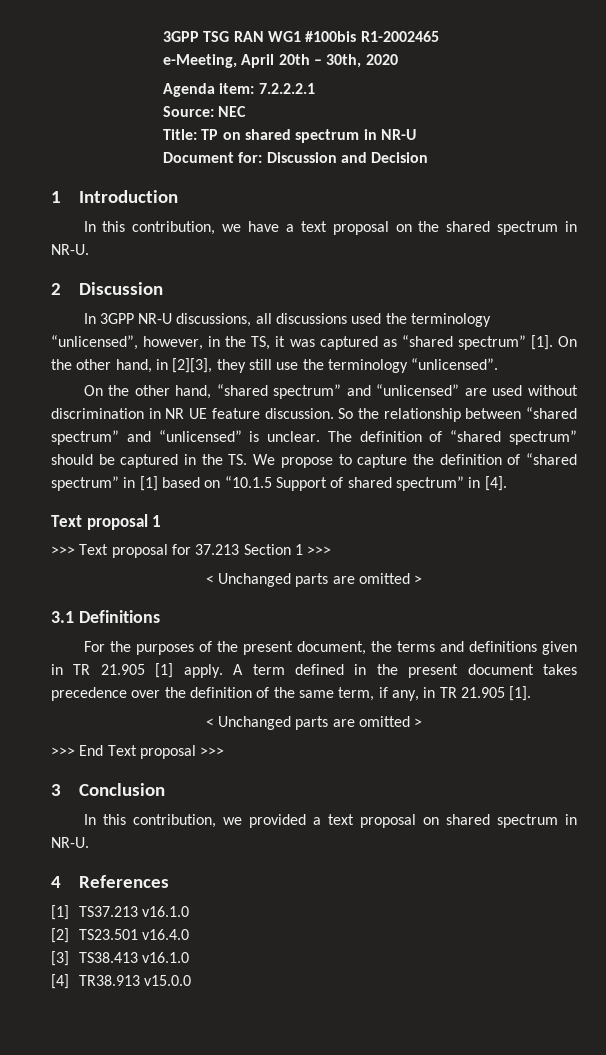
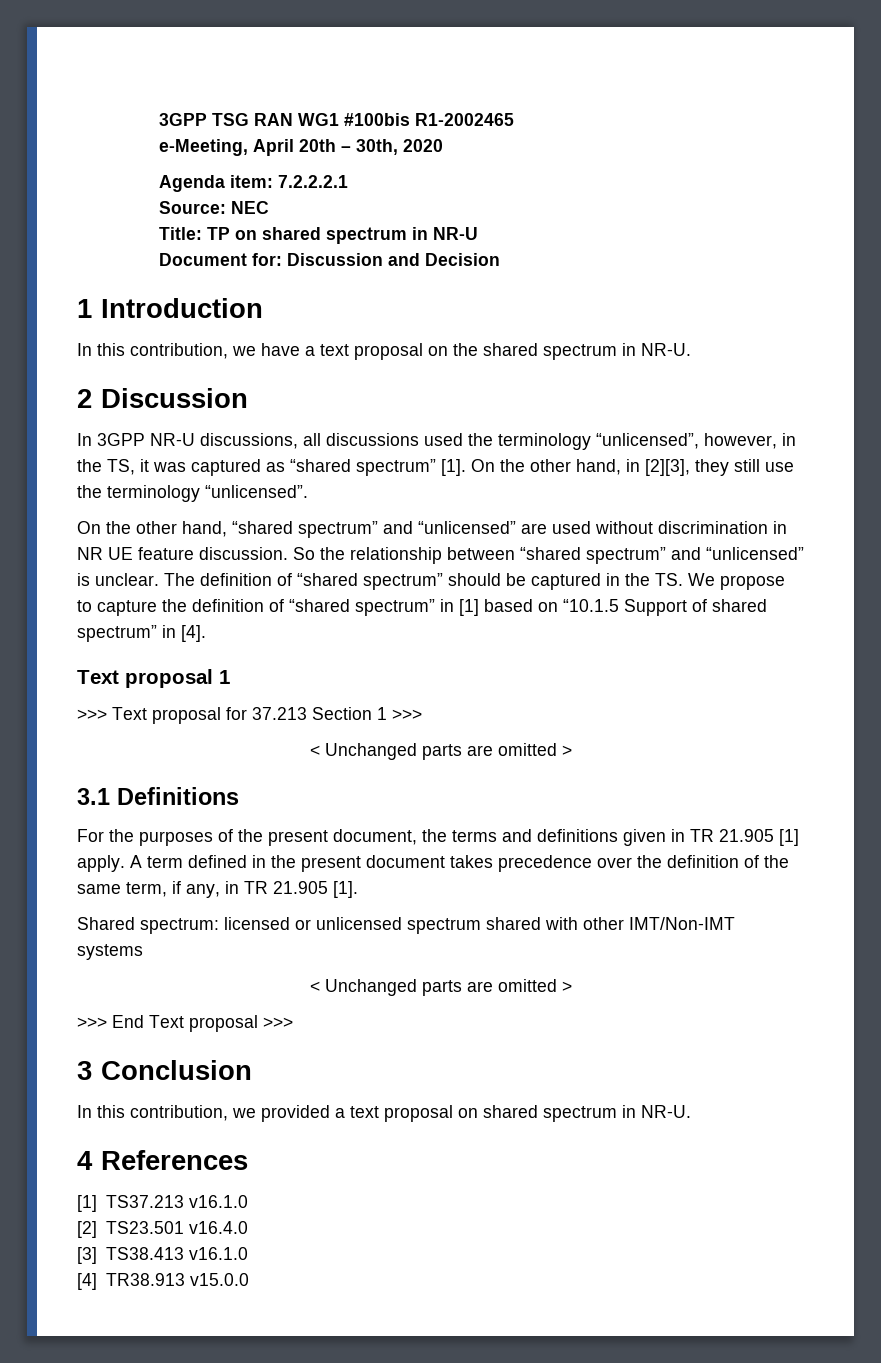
(532, 693) none -> [77,917,735,934] [77,944,143,960] // Shared spectrum: licensed or unlicensed spectrum shared with other IMT/Non-IMT systems

